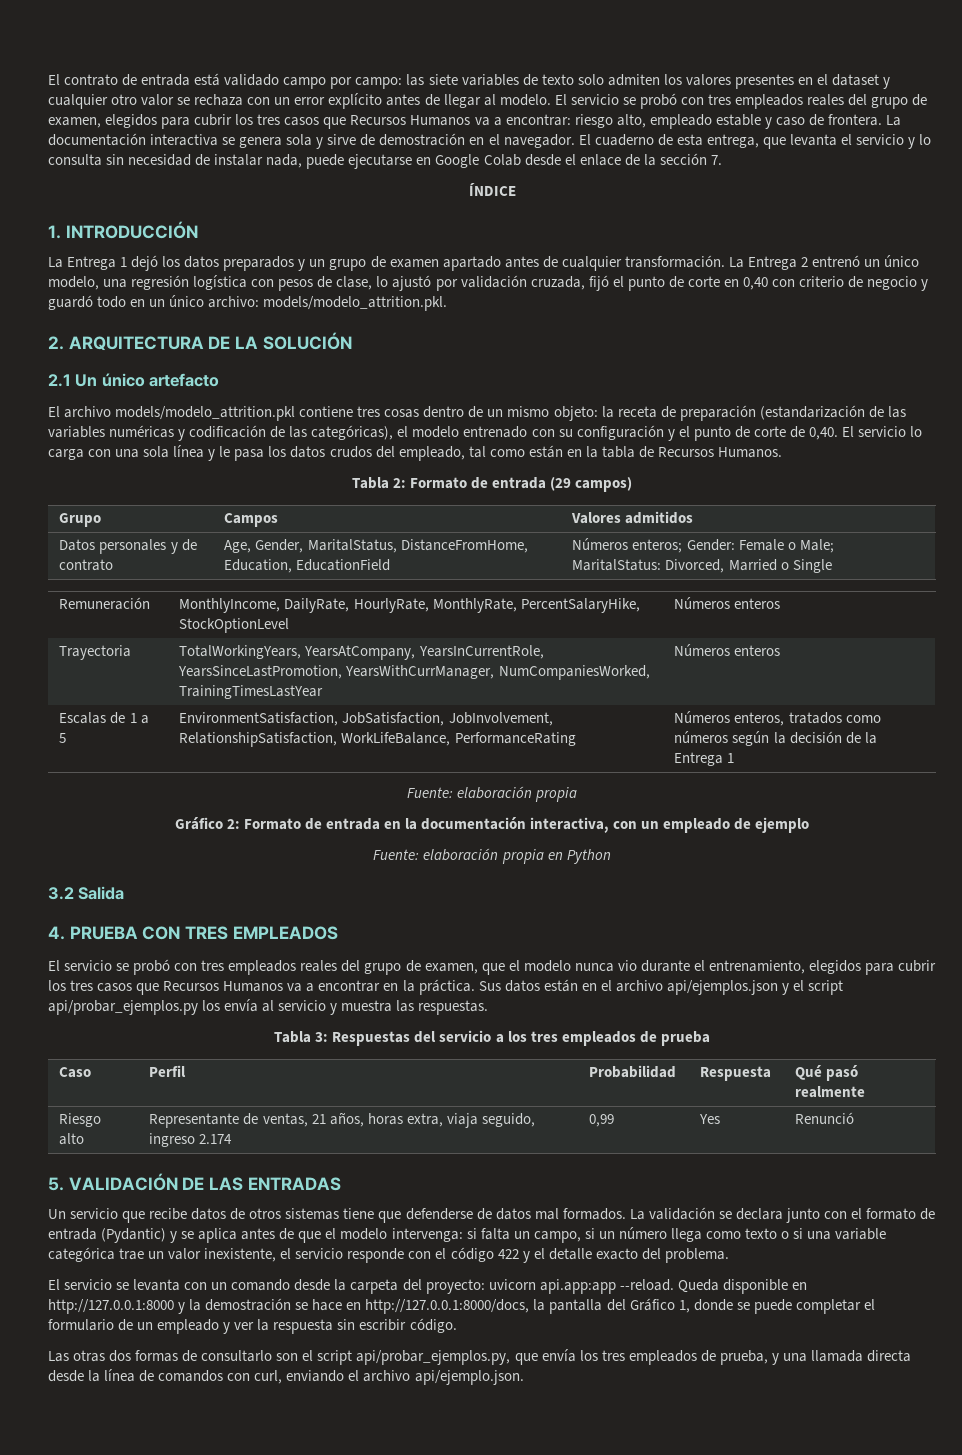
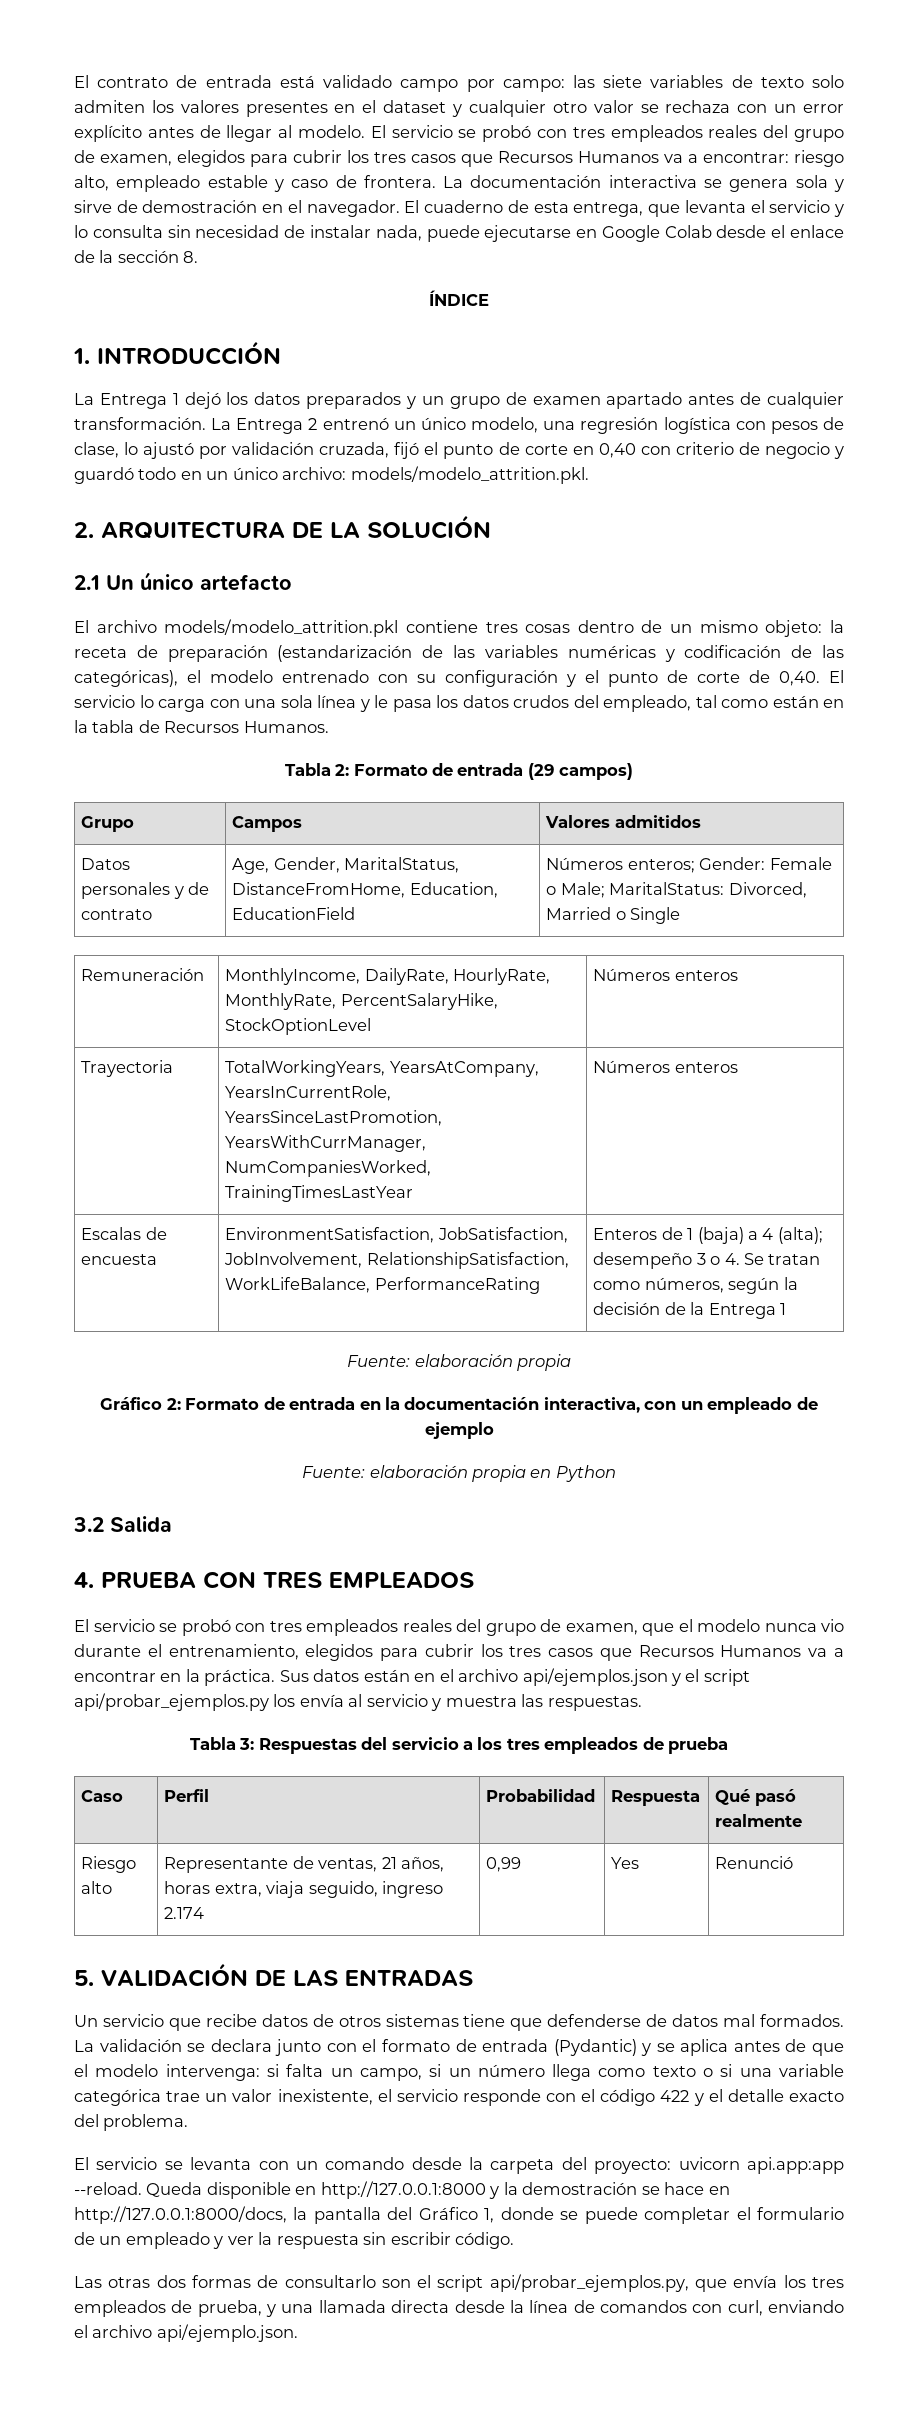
[710,155,722,165] 7. -> [183,251,199,263] 8.
[129,713,149,724] [59,733,67,743] 1 a 5 -> [81,1254,158,1265] encuesta
[674,711,881,726] [674,731,729,743] Números enteros, tratados como números -> [593,1227,823,1244] [593,1252,821,1269] [593,1277,724,1293] Enteros de 1 (baja) a 4 (alta); desempeño 3 o 4. Se tratan como números,

